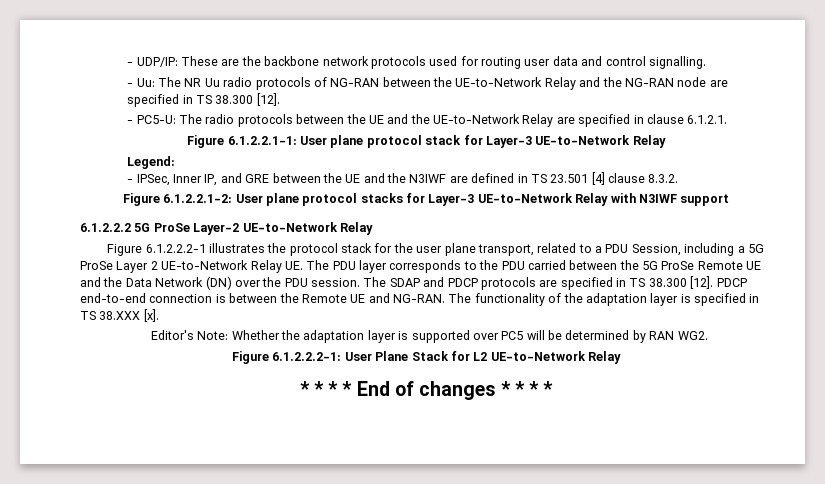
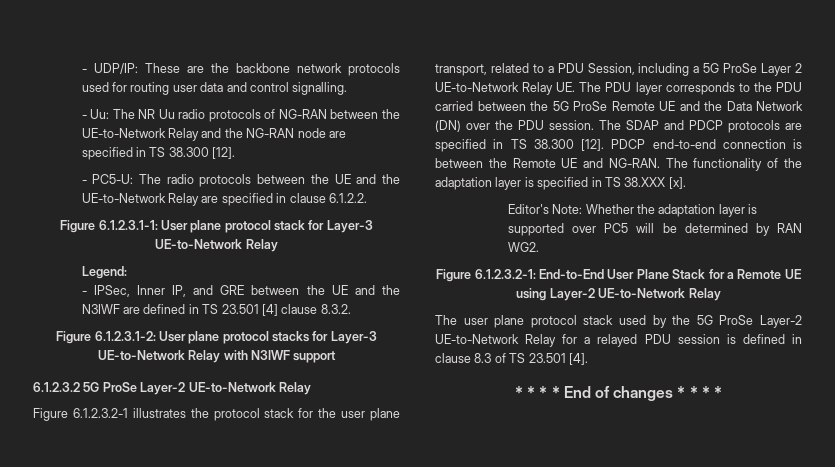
[687,115,728,124] [187,135,297,148] 6.1.2.1. // Figure 6.1.2.2.1-1: -> [328,193,367,203] [60,220,158,233] 6.1.2.2. // Figure 6.1.2.3.1-1:
[163,194,233,203] 6.1.2.2.1-2: -> [94,331,156,341] 6.1.2.3.1-2:
[80,223,131,232] 6.1.2.2.2 -> [33,382,80,392] 6.1.2.3.2
[145,244,206,253] 6.1.2.2.2-1 -> [72,408,128,418] 6.1.2.3.2-1
[272,352,342,361] 6.1.2.2.2-1: -> [474,269,605,279] 6.1.2.3.2-1: End-to-End
[473,351,621,364] L2 UE-to-Network Relay -> [726,269,802,279] [516,288,721,301] [435,315,802,328] [435,334,802,347] [435,353,588,365] a Remote UE using Layer-2 UE-to-Network Relay // The user plane protocol stack used by the 5G ProSe Layer-2 UE-to-Network Relay for a relayed PDU session is defined in clause 8.3 of TS 23.501 [4].

